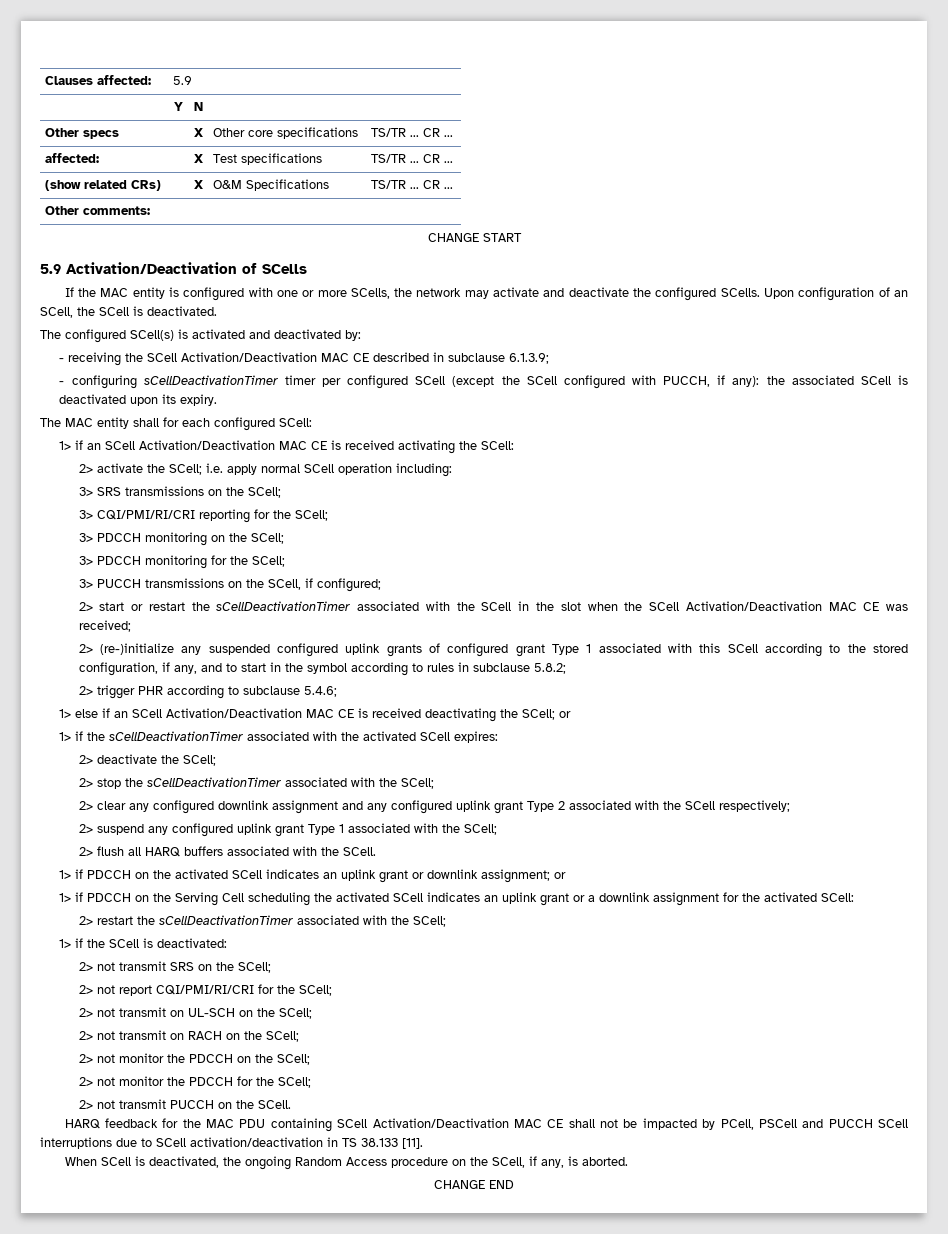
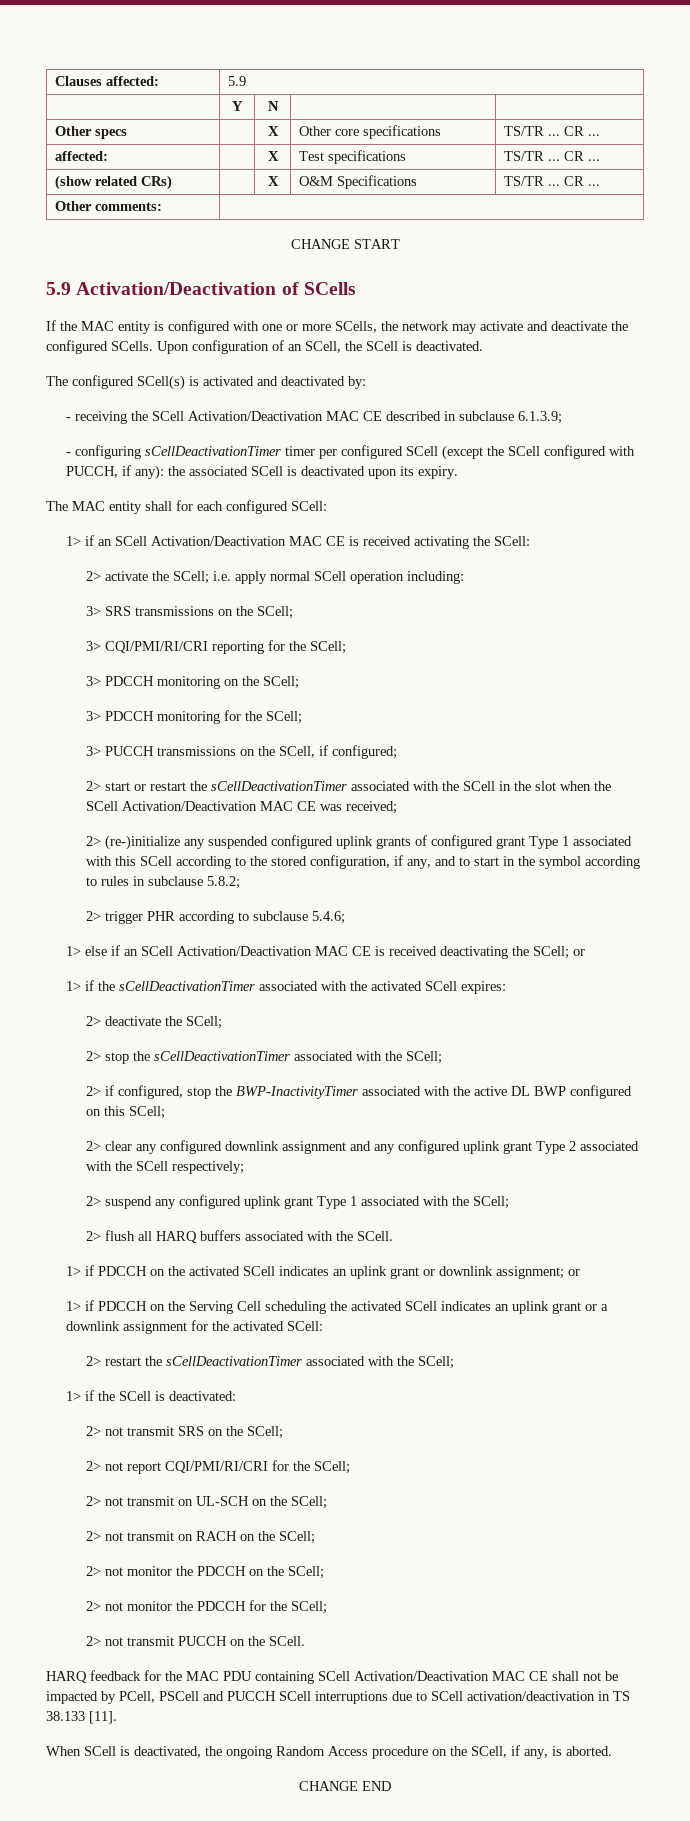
(434, 783) none -> [86,1085,633,1099] [86,1106,166,1119] // 2> if configured, stop the BWP-InactivityTimer associated with the active DL BWP configured on this SCell;

